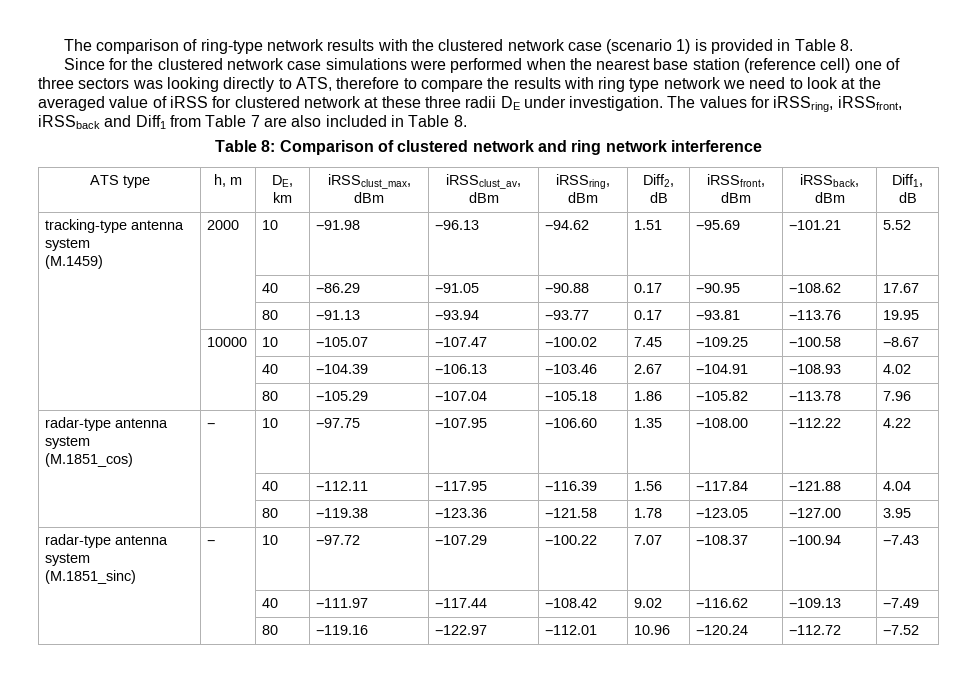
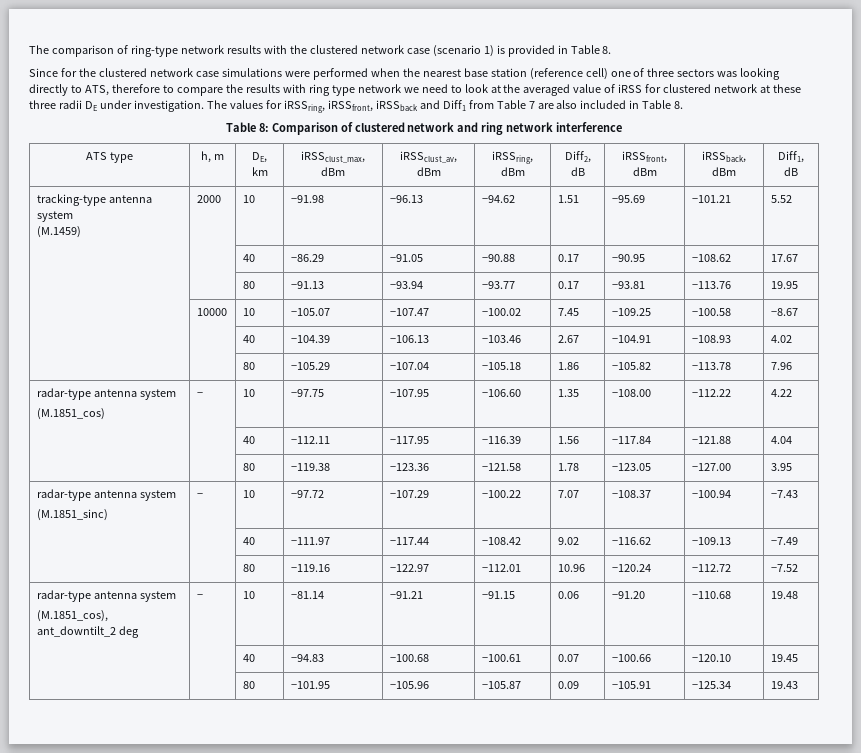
(920, 630) none -> [36,590,176,602] [36,610,108,622] [36,626,139,638] [196,594,203,599] [242,591,255,599] [290,591,324,599] [389,591,423,599] [481,591,515,599] [557,591,579,599] [611,591,645,599] [691,591,731,599] [770,591,798,599] [242,654,255,662] [290,654,324,662] [389,654,429,662] [481,654,521,662] [557,654,579,662] [611,654,651,662] [691,654,731,662] [770,654,798,662] [242,681,255,689] [290,681,330,689] [389,681,429,689] [481,681,521,689] [557,681,579,689] [611,681,651,689] [691,681,731,689] [770,681,798,689] // radar-type antenna system // (M.1851_cos), ant_downtilt_2 deg | − | 10 | −81.14 | −91.21 | −91.15 | 0.06 | −91.20 | −110.68 | 19.48 // | | 40 | −94.83 | −100.68 | −100.61 | 0.07 | −100.66 | −120.10 | 19.45 // | | 80 | −101.95 | −105.96 | −105.87 | 0.09 | −105.91 | −125.34 | 19.43

